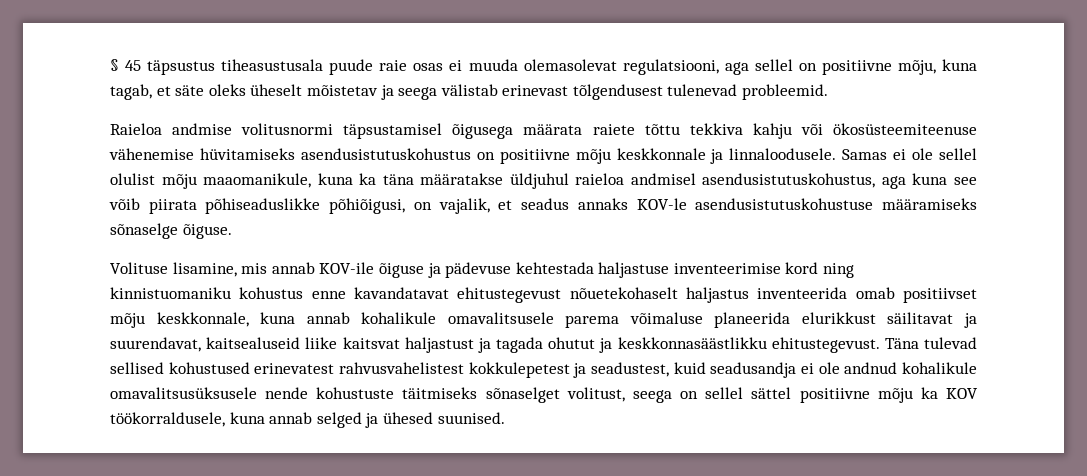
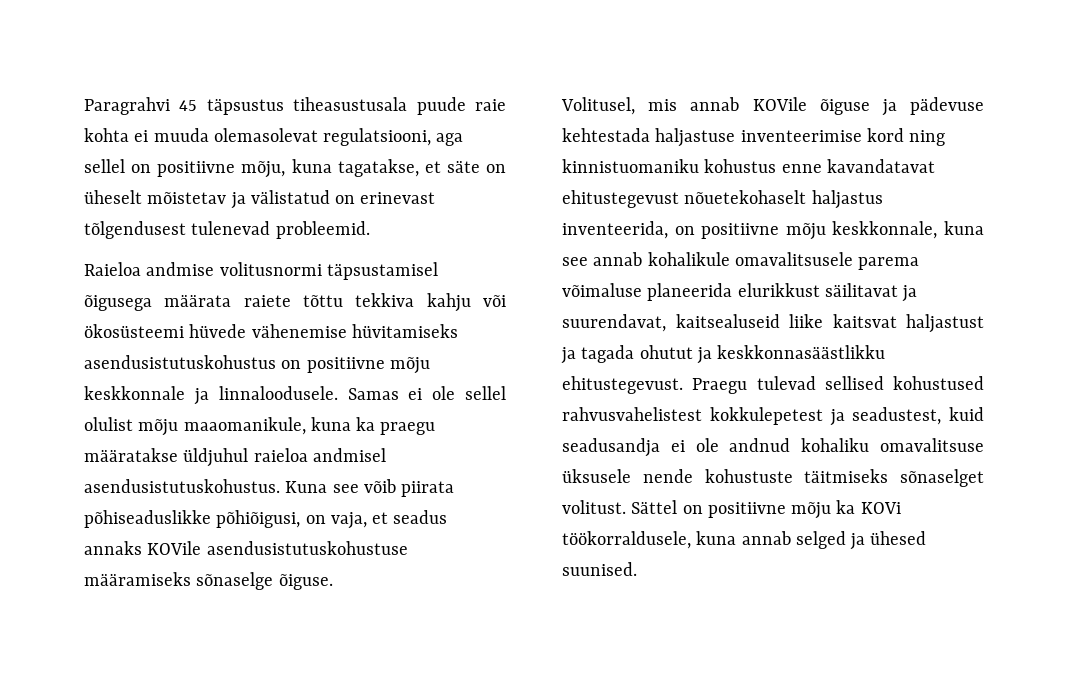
[110,59,119,71] § -> [84,97,170,115] Paragrahvi
[413,63,444,71] osas -> [84,128,129,142] kohta
[110,84,152,100] tagab, -> [337,159,419,177] tagatakse,
[208,84,246,96] oleks -> [486,164,506,173] on
[398,84,498,100] seega välistab -> [250,190,356,204] välistatud on
[833,123,978,135] ökosüsteemiteenuse -> [84,324,247,338] ökosüsteemi hüvede
[382,174,414,185] täna -> [380,422,436,435] praegu
[702,173,948,189] asendusistutuskohustus, aga kuna -> [84,479,328,493] asendusistutuskohustus. Kuna
[438,198,490,214] vajalik, -> [330,512,367,529] vaja,
[636,198,687,210] KOV-le -> [147,541,202,555] KOVile
[110,262,237,277] Volituse lisamine, -> [561,97,635,115] Volitusel,
[319,262,375,274] KOV-ile -> [752,97,807,111] KOVile
[757,287,977,303] inventeerida omab positiivset -> [562,221,780,239] inventeerida, on positiivne
(296, 318) none -> [562,257,588,266] see
[884,338,919,349] Täna -> [692,378,748,394] Praegu
[254,363,335,374] erinevatest -> (984, 383) none
[901,362,977,374] [110,387,257,399] kohalikule omavalitsusüksusele -> [801,438,984,452] [562,469,631,483] kohaliku omavalitsuse üksusele
[566,387,792,403] volitust, seega on sellel sättel -> [562,500,703,514] volitust. Sättel on
[946,388,979,399] KOV -> [860,502,901,514] KOVi

